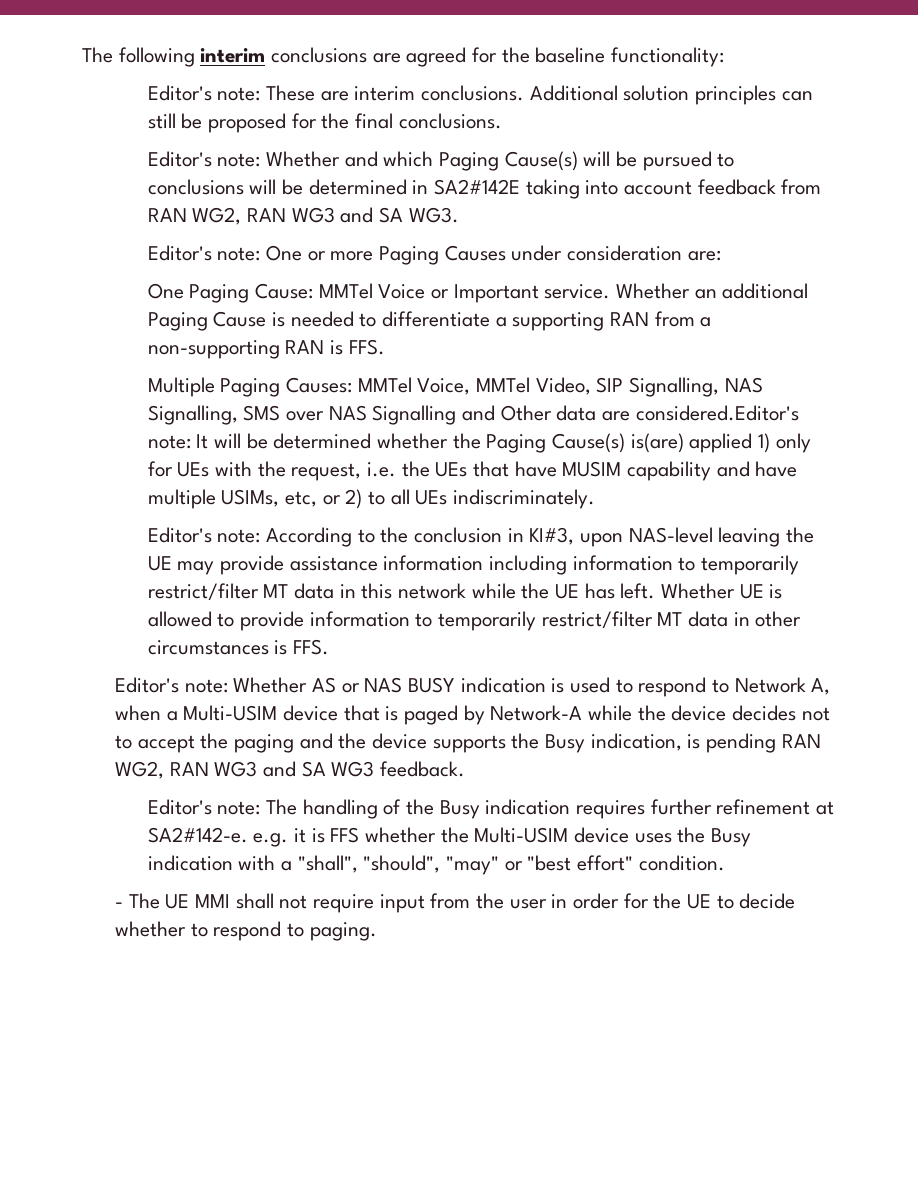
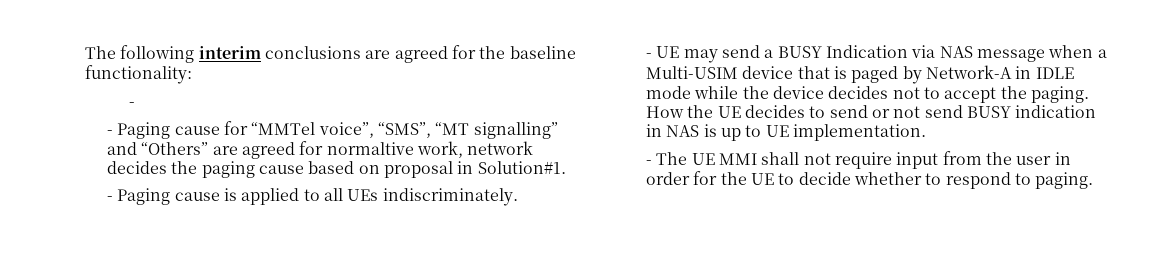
[147,85,813,105] [147,113,502,133] [147,151,735,171] [147,179,822,199] [147,207,459,225] [147,245,721,265] [147,283,809,303] [147,311,712,331] [147,339,385,359] [147,377,763,397] [147,405,799,425] [147,433,811,453] [147,461,798,481] [147,489,596,509] [147,527,815,547] [147,555,800,575] [147,583,783,601] [147,611,802,631] [147,639,330,655] [114,677,831,697] Editor's note: These are interim conclusions. Additional solution principles can still be proposed for the final conclusions. // Editor's note: Whether and which Paging Cause(s) will be pursued to conclusions will be determined in SA2#142E taking into account feedback from RAN WG2, RAN WG3 and SA WG3. // Editor's note: One or more Paging Causes under consideration are: // One Paging Cause: MMTel Voice or Important service. Whether an additional Paging Cause is needed to differentiate a supporting RAN from a non-supporting RAN is FFS. // Multiple Paging Causes: MMTel Voice, MMTel Video, SIP Signalling, NAS Signalling, SMS over NAS Signalling and Other data are considered.Editor's note: It will be determined whether the Paging Cause(s) is(are) applied 1) only for UEs with the request, i.e. the UEs that have MUSIM capability and have multiple USIMs, etc, or 2) to all UEs indiscriminately. // Editor's note: According to the conclusion in KI#3, upon NAS-level leaving the UE may provide assistance information including information to temporarily restrict/filter MT data in this network while the UE has left. Whether UE is allowed to provide information to temporarily restrict/filter MT data in other circumstances is FFS. // Editor's note: Whether AS or NAS BUSY indication is used to respond to Network A, -> [129,102,136,107] [107,121,558,139] [107,141,534,159] [107,161,566,178] [107,188,518,206] [646,45,1045,63] - // - Paging cause for “MMTel voice”, “SMS”, “MT signalling” and “Others” are agreed for normaltive work, network decides the paging cause based on proposal in Solution#1. // - Paging cause is applied to all UEs indiscriminately. // - UE may send a BUSY Indication via NAS message
(583, 713) none -> [1015,66,1074,79] [646,86,692,99] in IDLE mode
[233,733,821,753] [114,761,465,779] [147,799,835,819] [147,827,752,847] [147,855,725,875] paging and the device supports the Busy indication, is pending RAN WG2, RAN WG3 and SA WG3 feedback. // Editor's note: The handling of the Busy indication requires further refinement at SA2#142-e. e.g. it is FFS whether the Multi-USIM device uses the Busy indication with a "shall", "should", "may" or "best effort" condition. -> [1030,86,1089,103] [646,105,1097,118] [646,124,927,141] paging. How the UE decides to send or not send BUSY indication in NAS is up to UE implementation.

